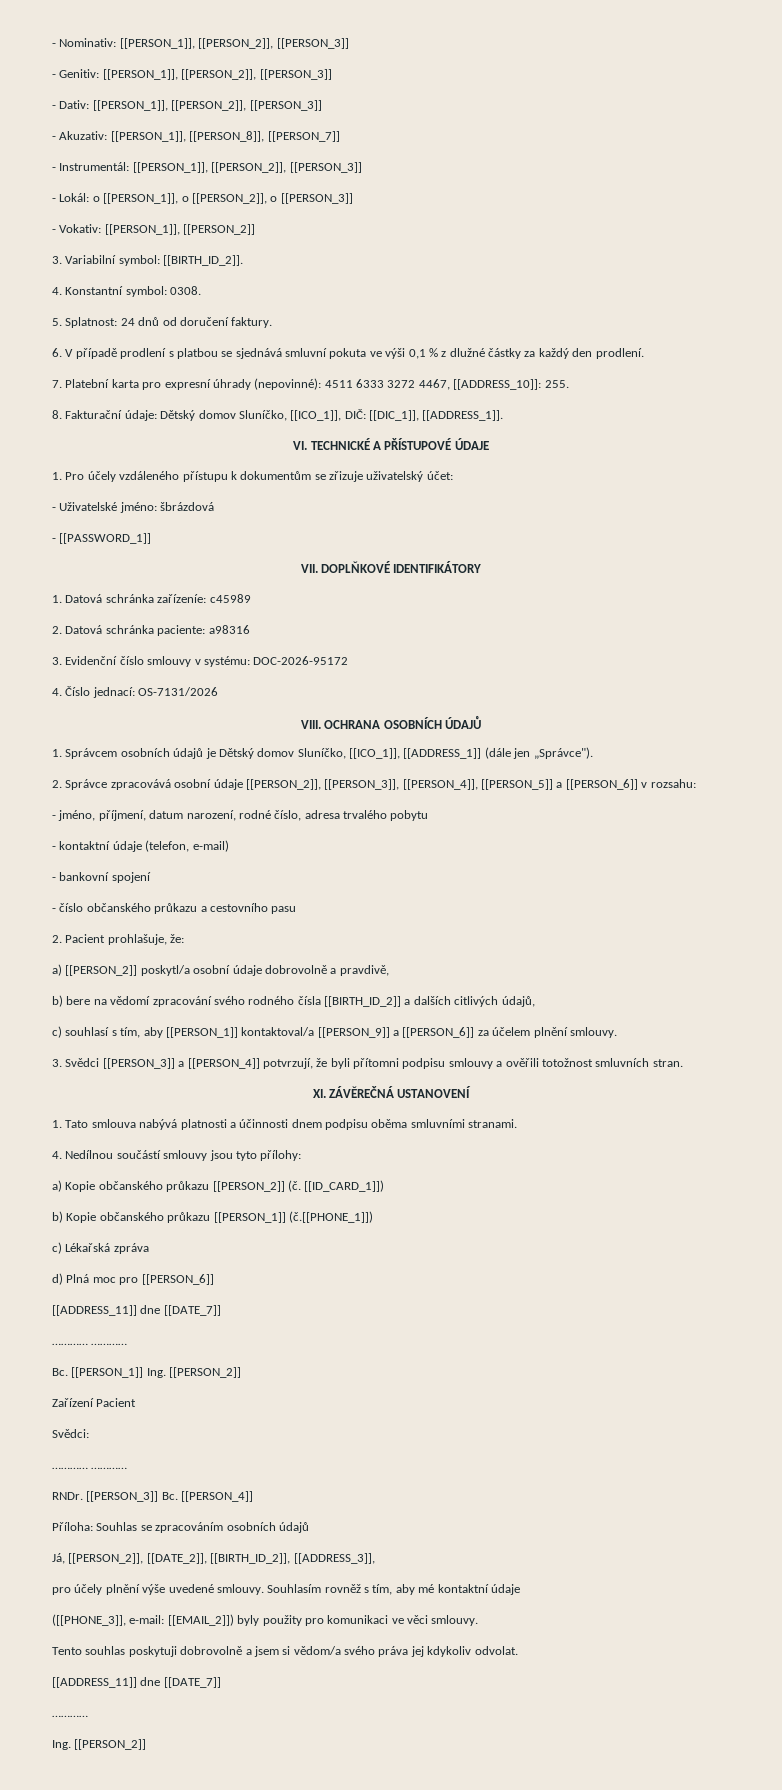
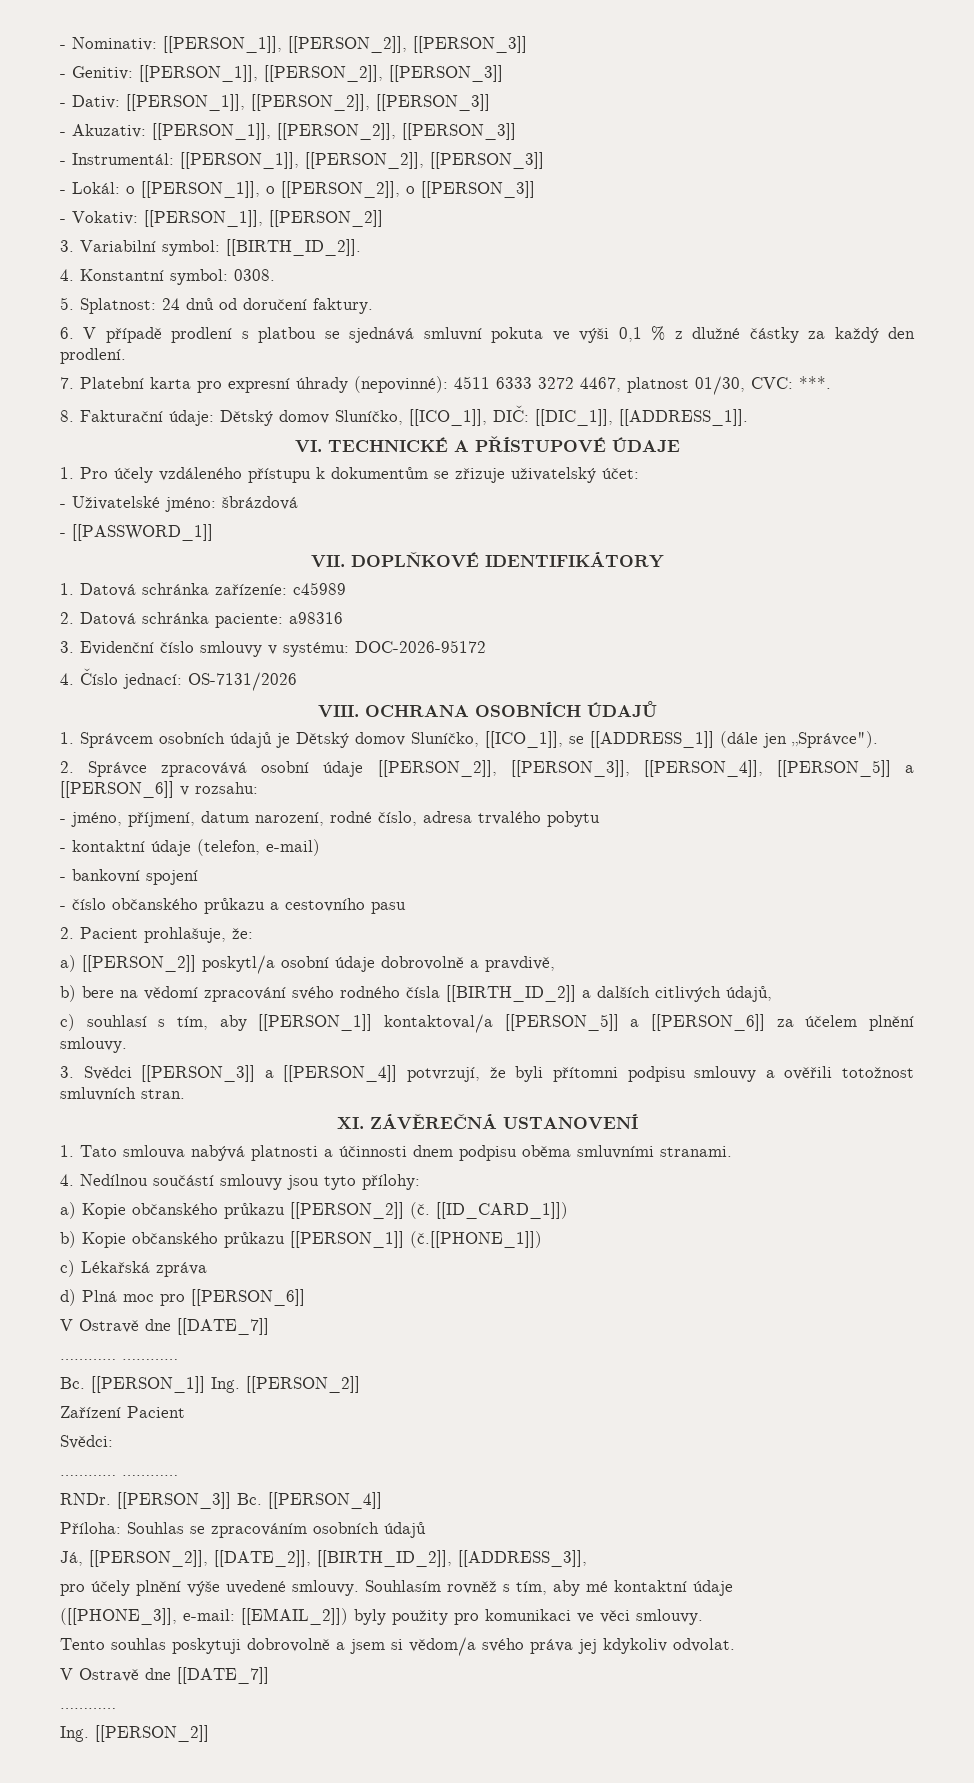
[189,131,340,142] [[PERSON_8]], [[PERSON_7]] -> [277,123,516,140] [[PERSON_2]], [[PERSON_3]]
[453,379,569,390] [[ADDRESS_10]]: 255. -> [627,376,831,395] platnost 01/30, CVC: ***.
(400, 753) none -> [569,736,584,744] se
[317,1027,390,1038] [[PERSON_9]] -> [504,1014,619,1031] [[PERSON_5]]
[52,1305,137,1316] [[ADDRESS_11]] -> [60,1319,139,1333] V Ostravě
[52,1677,137,1688] [[ADDRESS_11]] -> [60,1668,139,1682] V Ostravě

